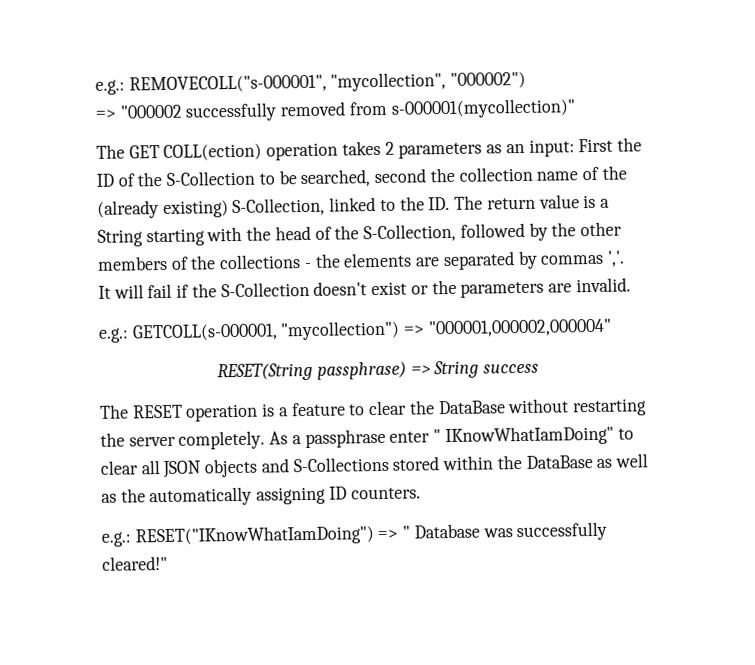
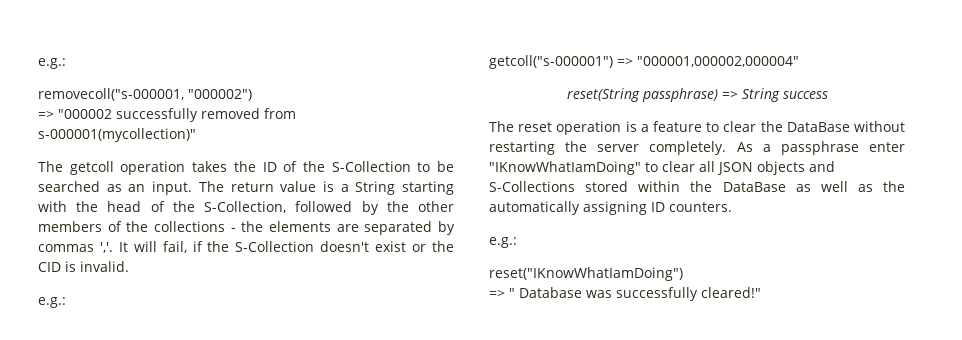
[95,72,447,95] e.g.: REMOVECOLL("s-000001", "mycollection", -> [38,58,66,69] [38,88,184,101] e.g.: // removecoll("s-000001,
[128,138,614,161] GET COLL(ection) operation takes 2 parameters as an input: First -> [69,161,228,175] getcoll operation takes
[300,165,627,188] [97,196,451,219] searched, second the collection name of the (already existing) S-Collection, linked to the ID. -> [38,181,193,195] searched as an input.
(625, 258) // -> (113, 247) none
[147,283,173,299] fail -> [162,241,187,253] fail,
[460,281,572,298] parameters are -> [38,261,76,272] CID is
[131,320,401,342] GETCOLL(s-000001, "mycollection") -> [489,55,613,69] // getcoll("s-000001")
[217,362,314,382] RESET(String -> [566,88,640,102] reset(String
[131,404,183,419] RESET -> [518,122,553,132] reset
[433,425,614,447] " IKnowWhatIamDoing" -> [489,161,641,175] "IKnowWhatIamDoing"
[134,525,374,547] RESET("IKnowWhatIamDoing") -> [489,267,683,281] // reset("IKnowWhatIamDoing") //

